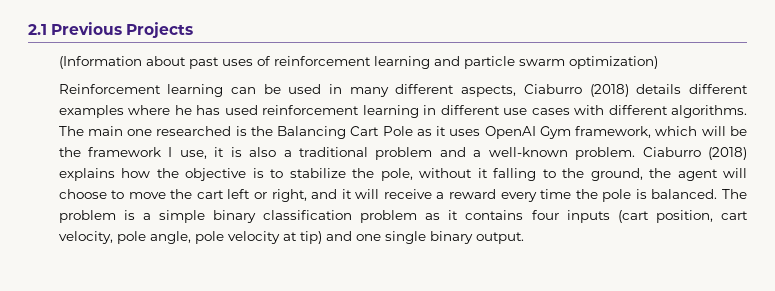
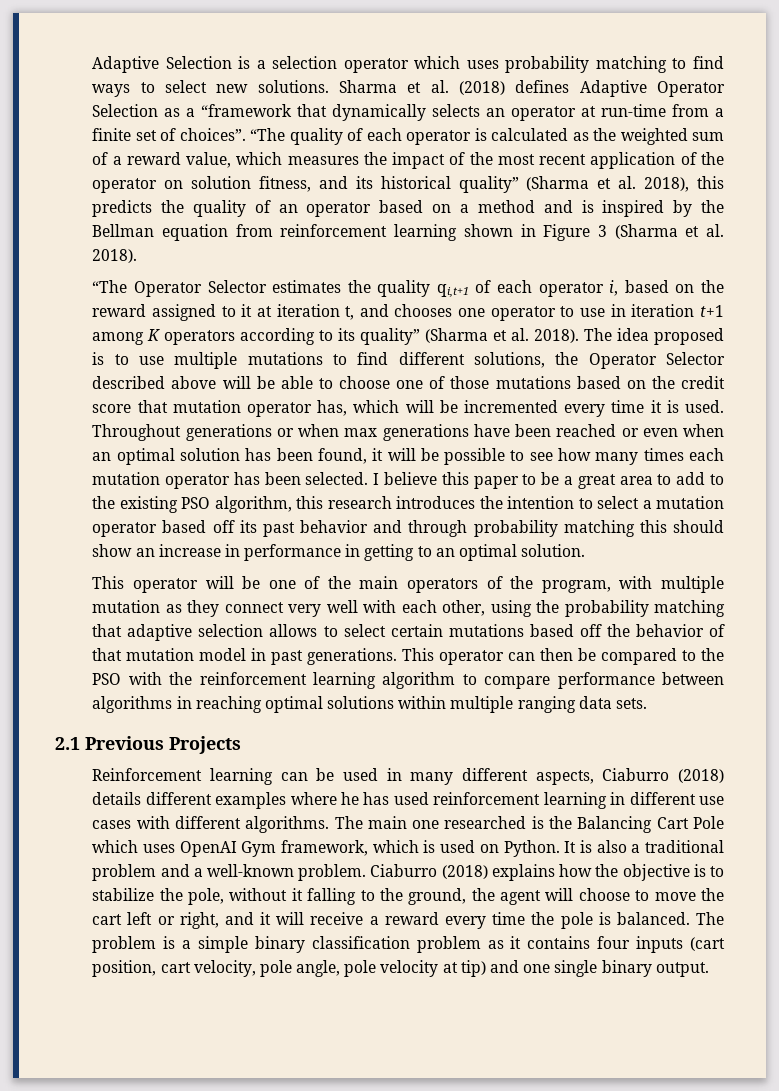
[28,22,194,38] [58,56,658,69] 2.1 Previous Projects // (Information about past uses of reinforcement learning and particle swarm optimization) -> [92,56,724,73] [92,80,725,97] [92,104,724,121] [92,128,724,145] [92,152,724,169] [92,176,724,193] [92,200,724,217] [92,224,724,241] [92,249,138,263] [92,280,724,298] [92,304,725,321] [92,328,724,345] [92,352,725,369] [92,376,725,389] [92,400,725,417] [92,424,724,441] [92,448,724,465] [92,472,724,489] [92,496,724,513] [92,520,724,537] [92,544,586,561] [92,576,724,593] [92,600,726,617] [92,624,725,641] [92,648,724,665] [92,672,724,689] [92,696,647,713] [55,736,241,754] Adaptive Selection is a selection operator which uses probability matching to find ways to select new solutions. Sharma et al. (2018) defines Adaptive Operator Selection as a “framework that dynamically selects an operator at run-time from a finite set of choices”. “The quality of each operator is calculated as the weighted sum of a reward value, which measures the impact of the most recent application of the operator on solution fitness, and its historical quality” (Sharma et al. 2018), this predicts the quality of an operator based on a method and is inspired by the Bellman equation from reinforcement learning shown in Figure 3 (Sharma et al. 2018). // “The Operator Selector estimates the quality qi,t+1 of each operator i, based on the reward assigned to it at iteration t, and chooses one operator to use in iteration t+1 among K operators according to its quality” (Sharma et al. 2018). The idea proposed is to use multiple mutations to find different solutions, the Operator Selector described above will be able to choose one of those mutations based on the credit score that mutation operator has, which will be incremented every time it is used. Throughout generations or when max generations have been reached or even when an optimal solution has been found, it will be possible to see how many times each mutation operator has been selected. I believe this paper to be a great area to add to the existing PSO algorithm, this research introduces the intention to select a mutation operator based off its past behavior and through probability matching this should show an increase in performance in getting to an optimal solution. // This operator will be one of the main operators of the program, with multiple mutation as they connect very well with each other, using the probability matching that adaptive selection allows to select certain mutations based off the behavior of that mutation model in past generations. This operator can then be compared to the PSO with the reinforcement learning algorithm to compare performance between algorithms in reaching optimal solutions within multiple ranging data sets. // 2.1 Previous Projects
[416,126,447,136] as it -> [92,840,139,853] which
[701,126,747,136] [58,147,225,159] will be the framework I use, it -> [423,840,577,857] is used on Python. It

